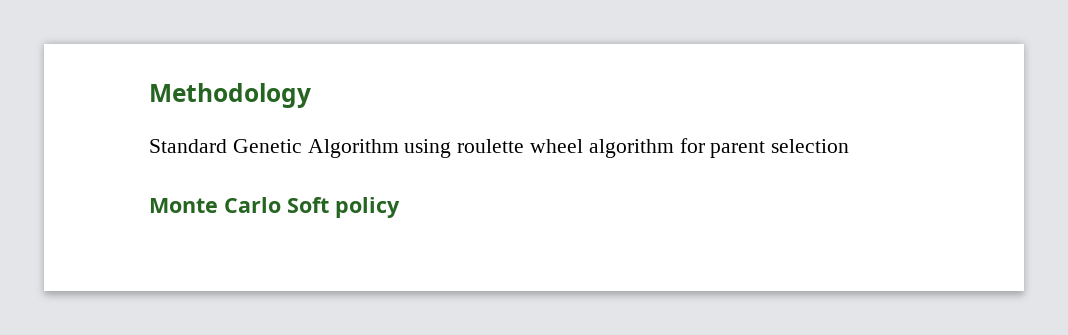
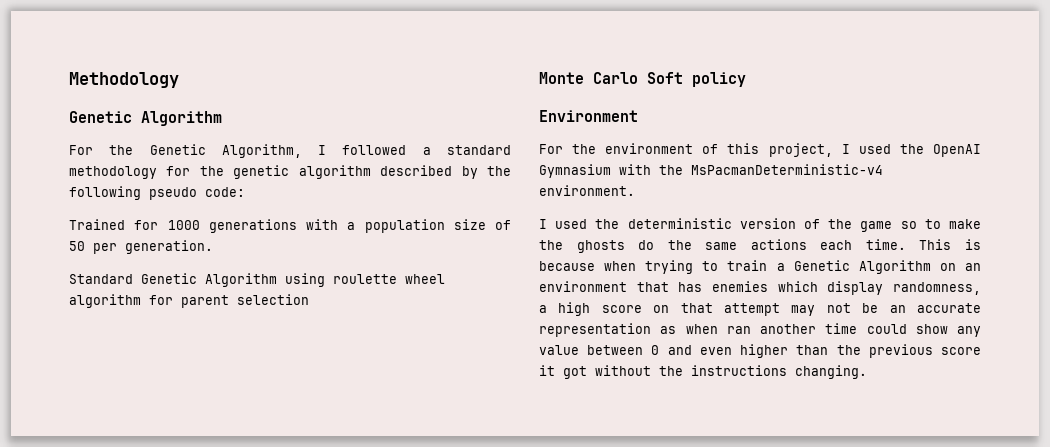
(311, 95) none -> [69,111,222,126] [69,144,511,158] [69,165,511,179] [69,186,245,200] [69,219,511,233] [69,240,213,254] // Genetic Algorithm // For the Genetic Algorithm, I followed a standard methodology for the genetic algorithm described by the following pseudo code: // Trained for 1000 generations with a population size of 50 per generation.
(400, 207) none -> [539,110,638,122] [539,143,981,157] [539,164,883,178] [539,185,635,196] [539,218,981,232] [539,239,981,253] [539,260,981,274] [539,281,981,295] [539,302,981,316] [539,323,981,337] [539,344,981,358] [539,365,867,379] // Environment // For the environment of this project, I used the OpenAI Gymnasium with the MsPacmanDeterministic-v4 environment. // I used the deterministic version of the game so to make the ghosts do the same actions each time. This is because when trying to train a Genetic Algorithm on an environment that has enemies which display randomness, a high score on that attempt may not be an accurate representation as when ran another time could show any value between 0 and even higher than the previous score it got without the instructions changing.

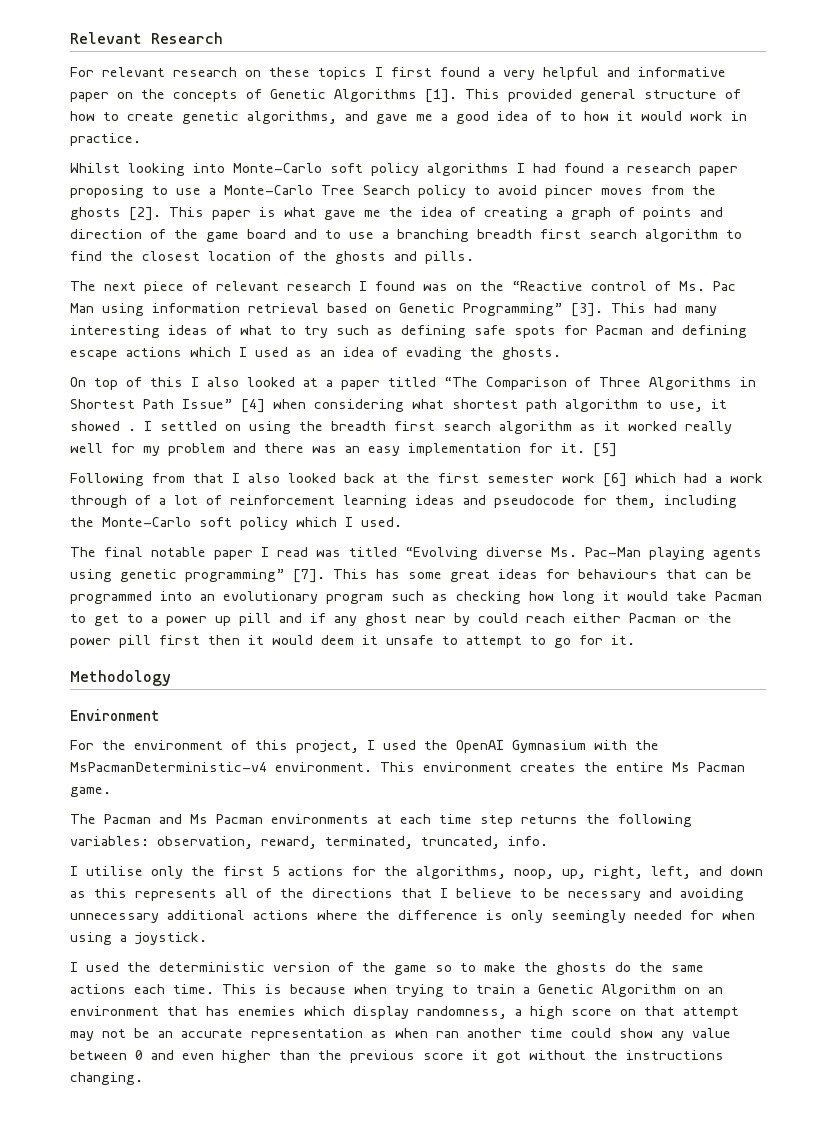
[69,72,179,88] [69,111,222,126] [69,144,511,158] [69,165,511,179] [69,186,245,200] [69,219,511,233] [69,240,213,254] [69,273,445,287] [69,294,309,308] [539,72,746,87] Methodology // Genetic Algorithm // For the Genetic Algorithm, I followed a standard methodology for the genetic algorithm described by the following pseudo code: // Trained for 1000 generations with a population size of 50 per generation. // Standard Genetic Algorithm using roulette wheel algorithm for parent selection // Monte Carlo Soft policy -> [70,32,223,44] [70,67,726,80] [70,89,741,103] [70,111,747,124] [70,133,141,146] [70,163,738,176] [70,185,716,198] [70,207,723,221] [70,229,742,242] [70,251,474,264] [70,281,736,294] [70,303,717,317] [70,325,747,338] [70,347,561,360] [70,377,756,390] [70,399,727,413] [70,421,732,434] [70,443,617,457] [70,473,763,487] [70,495,737,508] [70,517,402,530] [70,547,762,560] [70,569,752,583] [70,591,762,604] [70,613,732,626] [70,635,635,648] [70,670,171,686] Relevant Research // For relevant research on these topics I first found a very helpful and informative paper on the concepts of Genetic Algorithms [1]. This provided general structure of how to create genetic algorithms, and gave me a good idea of to how it would work in practice. // Whilst looking into Monte-Carlo soft policy algorithms I had found a research paper proposing to use a Monte-Carlo Tree Search policy to avoid pincer moves from the ghosts [2]. This paper is what gave me the idea of creating a graph of points and direction of the game board and to use a branching breadth first search algorithm to find the closest location of the ghosts and pills. // The next piece of relevant research I found was on the “Reactive control of Ms. Pac Man using information retrieval based on Genetic Programming” [3]. This had many interesting ideas of what to try such as defining safe spots for Pacman and defining escape actions which I used as an idea of evading the ghosts. // On top of this I also looked at a paper titled “The Comparison of Three Algorithms in Shortest Path Issue” [4] when considering what shortest path algorithm to use, it showed . I settled on using the breadth first search algorithm as it worked really well for my problem and there was an easy implementation for it. [5] // Following from that I also looked back at the first semester work [6] which had a work through of a lot of reinforcement learning ideas and pseudocode for them, including the Monte-Carlo soft policy which I used. // The final notable paper I read was titled “Evolving diverse Ms. Pac-Man playing agents using genetic programming” [7]. This has some great ideas for behaviours that can be programmed into an evolutionary program such as checking how long it would take Pacman to get to a power up pill and if any ghost near by could reach either Pacman or the power pill first then it would deem it unsafe to attempt to go for it. // Methodology
(635, 190) none -> [380,762,745,772] [70,787,111,797] [70,814,692,827] [70,836,548,849] [70,866,763,879] [70,888,744,901] [70,910,755,923] [70,932,207,945] This environment creates the entire Ms Pacman game. // The Pacman and Ms Pacman environments at each time step returns the following variables: observation, reward, terminated, truncated, info. // I utilise only the first 5 actions for the algorithms, noop, up, right, left, and down as this represents all of the directions that I believe to be necessary and avoiding unnecessary additional actions where the difference is only seemingly needed for when using a joystick.

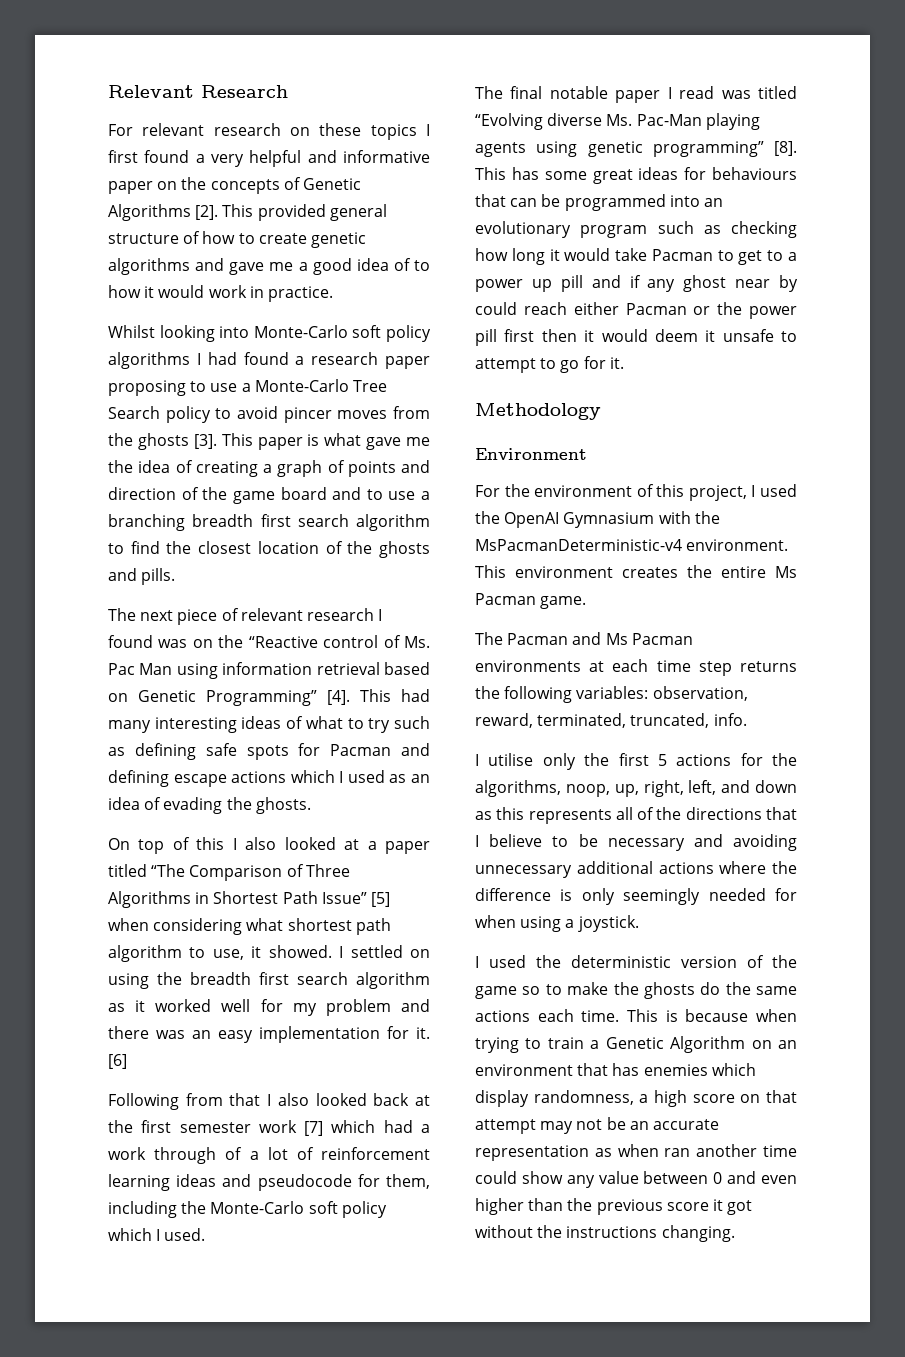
[425,89,457,103] [1]. -> [195,205,219,220] [2].
[247,111,337,124] algorithms, -> [108,258,190,275] algorithms
[129,207,161,221] [2]. -> [193,434,217,449] [3].
[571,303,603,317] [3]. -> [327,690,350,705] [4].
[241,399,265,413] [4] -> [370,892,390,907] [5]
[70,421,136,431] showed . -> [268,945,332,958] showed.
[685,421,732,434] really -> (212, 1005) none
[593,443,617,457] [5] -> [108,1054,127,1069] [6]
[603,473,627,487] [6] -> [304,1121,324,1136] [7]
[293,569,325,583] [7]. -> [774,141,797,156] [8].

